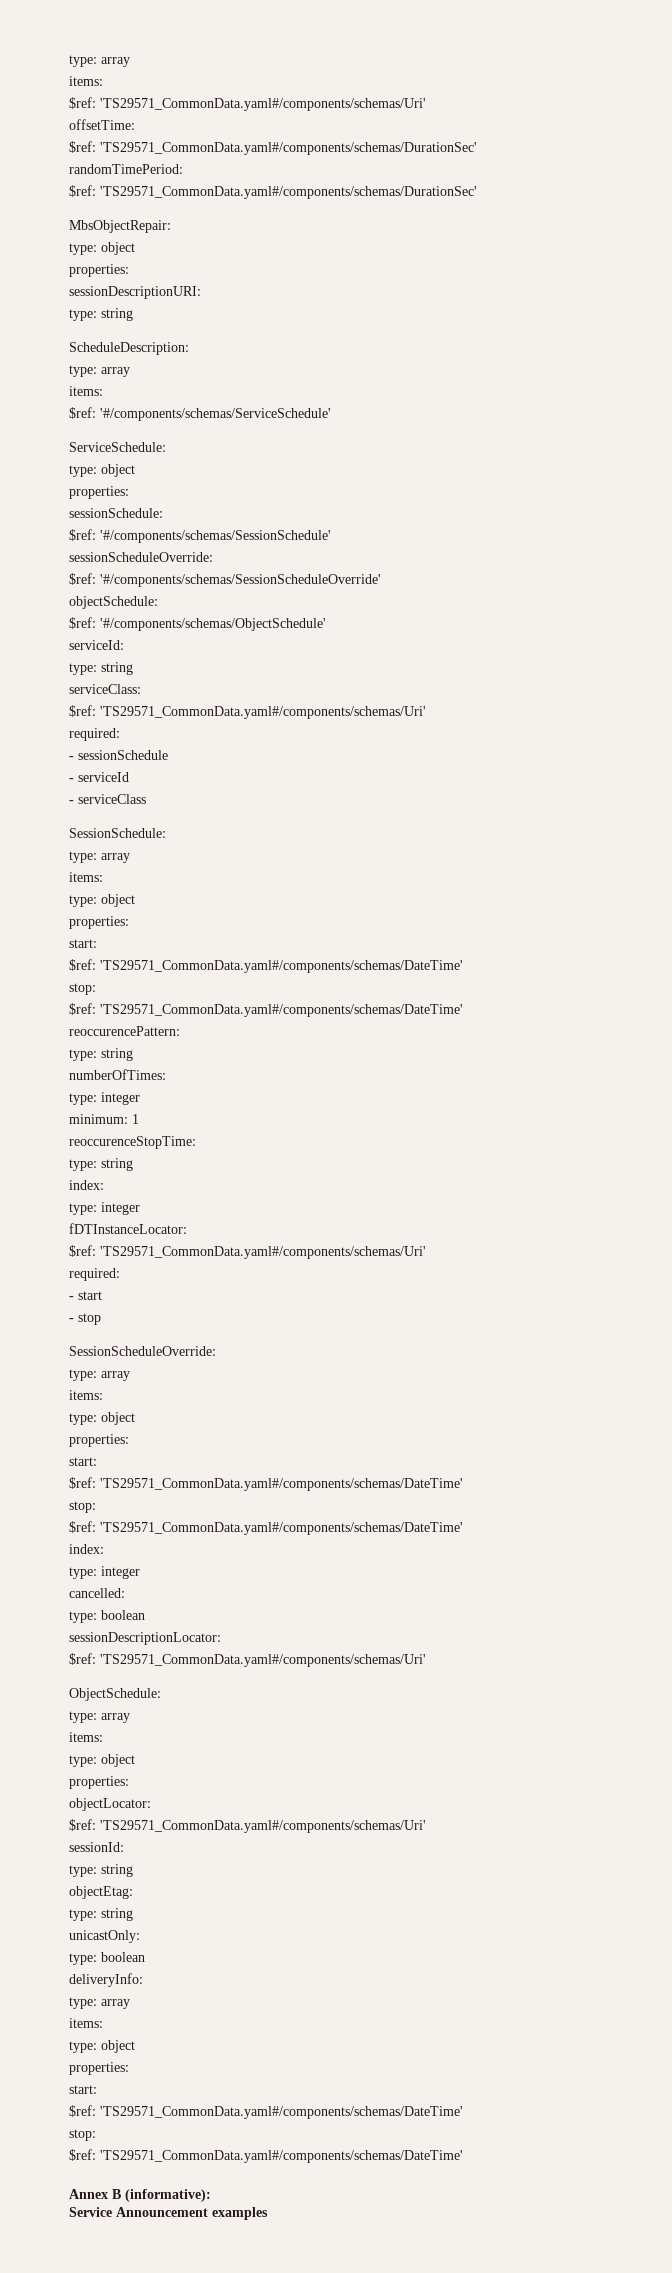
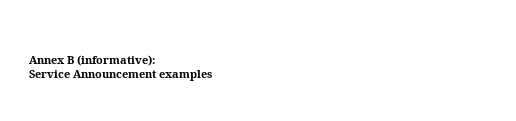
[69,55,130,67] [69,76,103,86] [69,97,426,111] [69,119,135,130] [69,141,477,155] [69,164,183,174] [69,185,477,199] [69,220,171,233] [69,242,135,255] [69,264,129,277] [69,286,201,299] [69,308,133,321] [69,342,189,355] [69,365,130,377] [69,386,103,396] [69,407,331,421] [69,442,166,452] [69,464,135,477] [69,486,129,499] [69,508,163,518] [69,529,331,543] [69,552,213,562] [69,573,381,587] [69,596,158,609] [69,617,326,631] [69,640,124,650] [69,662,133,675] [69,684,141,694] [69,705,426,719] [69,728,120,741] [69,750,168,760] [69,772,129,782] [69,794,146,804] [69,828,166,838] [69,851,130,863] [69,872,103,882] [69,894,135,907] [69,916,129,929] [69,939,97,948] [69,959,463,973] [69,983,96,995] [69,1003,463,1017] [69,1026,180,1036] [69,1048,133,1061] [69,1069,166,1080] [69,1092,140,1105] [69,1114,139,1124] [69,1136,196,1149] [69,1158,133,1171] [69,1180,104,1190] [69,1202,140,1215] [69,1223,187,1234] [69,1245,426,1259] [69,1268,120,1281] [69,1291,102,1300] [69,1313,101,1325] [69,1346,216,1356] [69,1369,130,1381] [69,1390,103,1400] [69,1412,135,1425] [69,1434,129,1447] [69,1457,97,1466] [69,1477,463,1491] [69,1501,96,1513] [69,1521,463,1535] [69,1544,104,1554] [69,1566,140,1579] [69,1588,125,1598] [69,1610,145,1623] [69,1632,221,1645] [69,1653,426,1667] [69,1688,161,1701] [69,1711,130,1723] [69,1732,103,1742] [69,1754,135,1767] [69,1776,129,1789] [69,1798,151,1811] [69,1819,426,1833] [69,1842,124,1852] [69,1864,133,1877] [69,1886,133,1899] [69,1908,133,1921] [69,1930,140,1943] [69,1952,145,1965] [69,1973,143,1987] [69,1997,130,2009] [69,2018,103,2028] [69,2040,135,2053] [69,2062,129,2075] [69,2085,97,2094] [69,2105,463,2119] [69,2129,96,2141] [69,2149,463,2163] type: array // items: // $ref: 'TS29571_CommonData.yaml#/components/schemas/Uri' // offsetTime: // $ref: 'TS29571_CommonData.yaml#/components/schemas/DurationSec' // randomTimePeriod: // $ref: 'TS29571_CommonData.yaml#/components/schemas/DurationSec' // MbsObjectRepair: // type: object // properties: // sessionDescriptionURI: // type: string // ScheduleDescription: // type: array // items: // $ref: '#/components/schemas/ServiceSchedule' // ServiceSchedule: // type: object // properties: // sessionSchedule: // $ref: '#/components/schemas/SessionSchedule' // sessionScheduleOverride: // $ref: '#/components/schemas/SessionScheduleOverride' // objectSchedule: // $ref: '#/components/schemas/ObjectSchedule' // serviceId: // type: string // serviceClass: // $ref: 'TS29571_CommonData.yaml#/components/schemas/Uri' // required: // - sessionSchedule // - serviceId // - serviceClass // SessionSchedule: // type: array // items: // type: object // properties: // start: // $ref: 'TS29571_CommonData.yaml#/components/schemas/DateTime' // stop: // $ref: 'TS29571_CommonData.yaml#/components/schemas/DateTime' // reoccurencePattern: // type: string // numberOfTimes: // type: integer // minimum: 1 // reoccurenceStopTime: // type: string // index: // type: integer // fDTInstanceLocator: // $ref: 'TS29571_CommonData.yaml#/components/schemas/Uri' // required: // - start // - stop // SessionScheduleOverride: // type: array // items: // type: object // properties: // start: // $ref: 'TS29571_CommonData.yaml#/components/schemas/DateTime' // stop: // $ref: 'TS29571_CommonData.yaml#/components/schemas/DateTime' // index: // type: integer // cancelled: // type: boolean // sessionDescriptionLocator: // $ref: 'TS29571_CommonData.yaml#/components/schemas/Uri' // ObjectSchedule: // type: array // items: // type: object // properties: // objectLocator: // $ref: 'TS29571_CommonData.yaml#/components/schemas/Uri' // sessionId: // type: string // objectEtag: // type: string // unicastOnly: // type: boolean // deliveryInfo: // type: array // items: // type: object // properties: // start: // $ref: 'TS29571_CommonData.yaml#/components/schemas/DateTime' // stop: // $ref: 'TS29571_CommonData.yaml#/components/schemas/DateTime' // -> (29, 60) none

